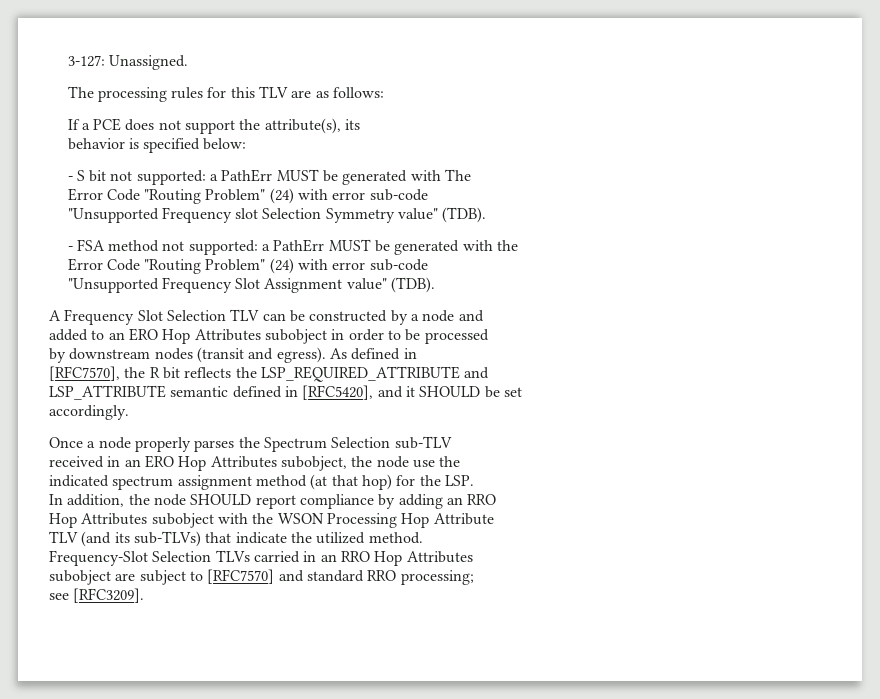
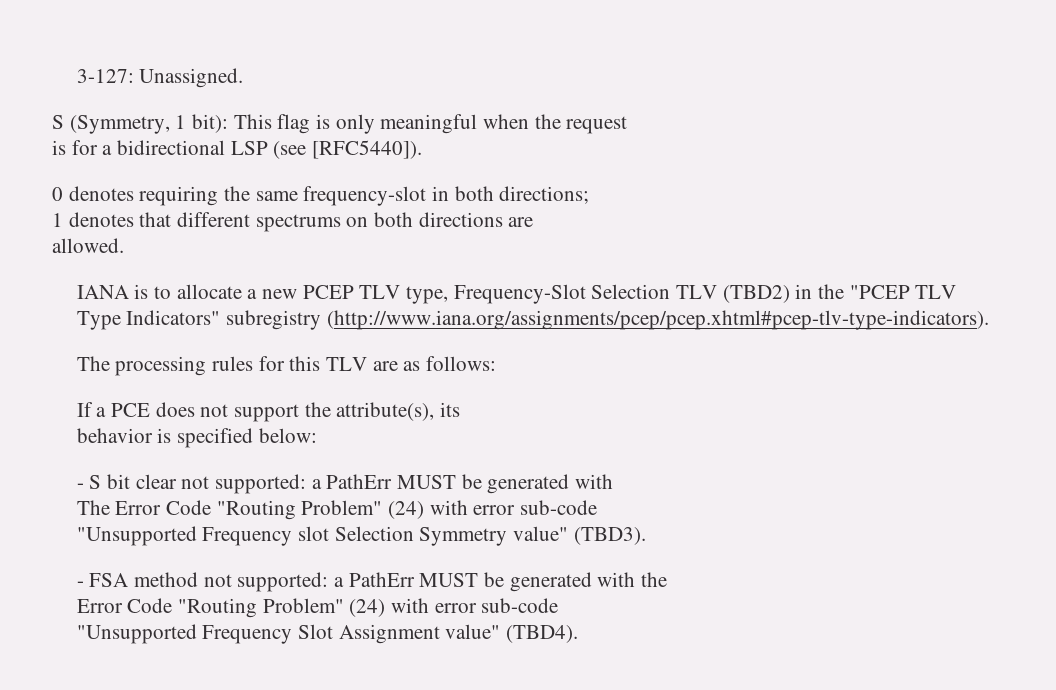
(188, 62) none -> [52,114,628,134] [52,140,423,159] [52,186,590,206] [52,212,534,232] [52,238,124,253] [76,284,957,304] [76,310,989,330] // S (Symmetry, 1 bit): This flag is only meaningful when the request // is for a bidirectional LSP (see [RFC5440]). // 0 denotes requiring the same frequency-slot in both directions; // 1 denotes that different spectrums on both directions are // allowed. // IANA is to allocate a new PCEP TLV type, Frequency-Slot Selection TLV (TBD2) in the "PCEP TLV Type Indicators" subregistry (http://www.iana.org/assignments/pcep/pcep.xhtml#pcep-tlv-type-indicators).
[110,169,472,185] not supported: a PathErr MUST be generated with The // -> [135,474,614,494] [76,500,110,515] clear not supported: a PathErr MUST be generated with // The
[442,207,487,223] (TDB). -> [573,527,646,545] (TBD3).
[391,277,436,293] [49,309,484,325] [49,328,489,344] [49,347,417,363] [49,366,490,382] [49,385,522,400] [49,405,129,420] [49,436,452,452] [49,455,461,471] [49,474,474,490] [49,494,497,509] [49,513,494,528] [49,531,423,547] [49,550,473,566] [49,569,474,585] [49,588,145,603] (TDB). // A Frequency Slot Selection TLV can be constructed by a node and // added to an ERO Hop Attributes subobject in order to be processed // by downstream nodes (transit and egress). As defined in // [RFC7570], the R bit reflects the LSP_REQUIRED_ATTRIBUTE and // LSP_ATTRIBUTE semantic defined in [RFC5420], and it SHOULD be set // accordingly. // Once a node properly parses the Spectrum Selection sub-TLV // received in an ERO Hop Attributes subobject, the node use the // indicated spectrum assignment method (at that hop) for the LSP. // In addition, the node SHOULD report compliance by adding an RRO // Hop Attributes subobject with the WSON Processing Hop Attribute // TLV (and its sub-TLVs) that indicate the utilized method. // Frequency-Slot Selection TLVs carried in an RRO Hop Attributes // subobject are subject to [RFC7570] and standard RRO processing; // see [RFC3209]. -> [506,625,579,643] (TBD4).

